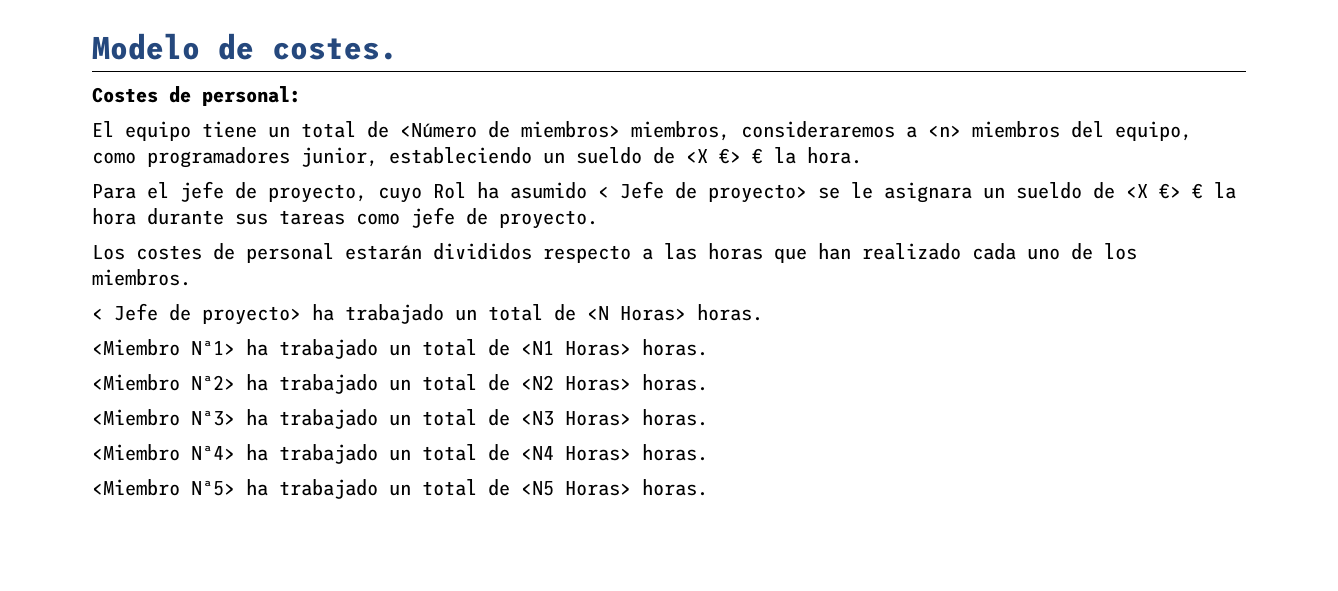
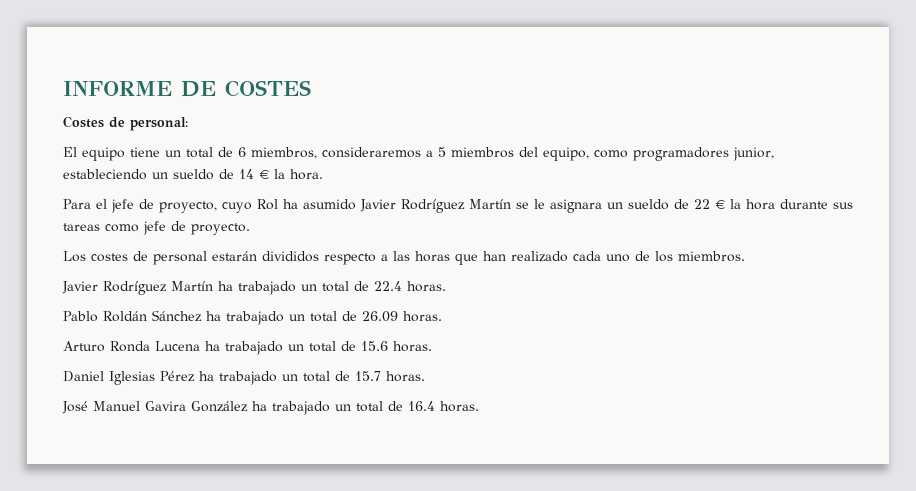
[92,33,398,60] Modelo de costes. -> [63,80,311,97] INFORME DE COSTES
[400,121,620,138] <Número de miembros> -> [238,147,246,157] 6
[928,125,961,137] <n> -> [438,147,446,157] 5
[686,148,741,164] <X €> -> [239,169,254,179] 14
[598,181,807,203] < Jefe de proyecto> -> [360,199,511,213] Javier Rodríguez Martín
[1126,183,1181,199] <X €> -> [694,199,710,209] 22
[92,303,763,325] [92,339,708,359] [92,374,708,394] [92,409,708,429] [92,444,708,464] [92,479,708,499] < Jefe de proyecto> ha trabajado un total de <N Horas> horas. // <Miembro Nª1> ha trabajado un total de <N1 Horas> horas. // <Miembro Nª2> ha trabajado un total de <N2 Horas> horas. // <Miembro Nª3> ha trabajado un total de <N3 Horas> horas. // <Miembro Nª4> ha trabajado un total de <N4 Horas> horas. // <Miembro Nª5> ha trabajado un total de <N5 Horas> horas. -> [62,281,446,295] [63,310,442,325] [63,341,432,355] [63,371,425,385] [62,401,479,415] Javier Rodríguez Martín ha trabajado un total de 22.4 horas. // Pablo Roldán Sánchez ha trabajado un total de 26.09 horas. // Arturo Ronda Lucena ha trabajado un total de 15.6 horas. // Daniel Iglesias Pérez ha trabajado un total de 15.7 horas. // José Manuel Gavira González ha trabajado un total de 16.4 horas.

